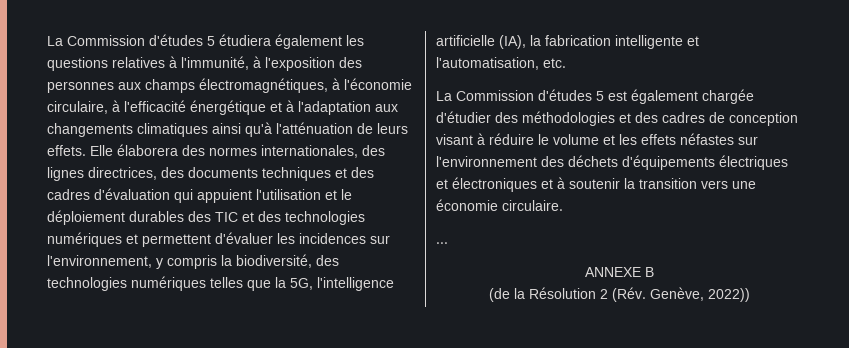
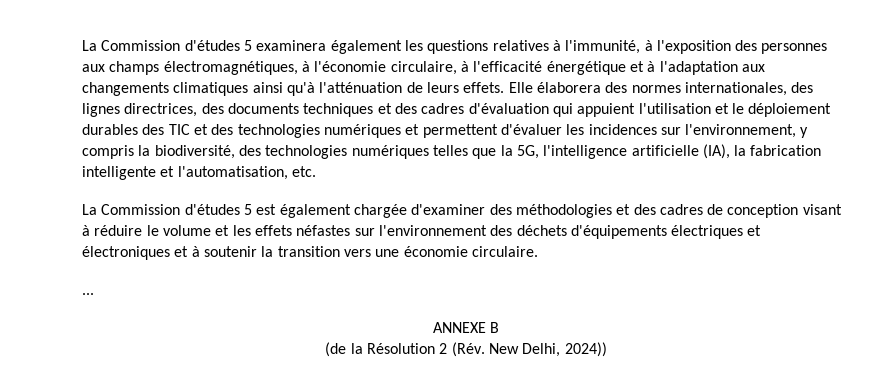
[47,34,271,46] La Commission d'études 5 étudiera -> [82,40,327,51] La Commission d'études 5 examinera
[436,111,491,123] d'étudier -> [411,204,486,215] d'examiner
[649,287,750,302] Genève, 2022)) -> [488,342,607,357] New Delhi, 2024))

